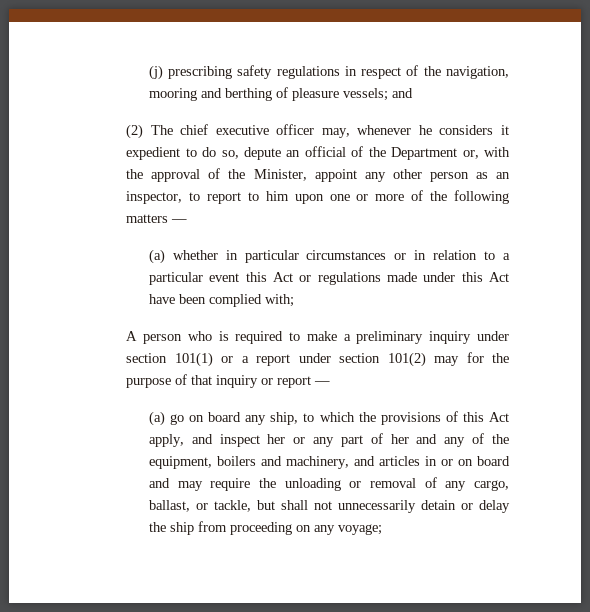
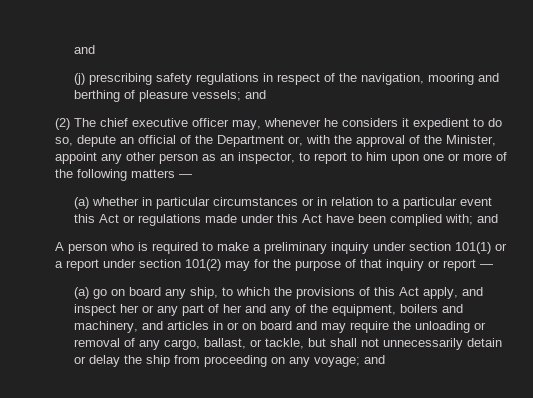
(148, 72) none -> [73,45,95,54] and //
(294, 300) none -> [476,214,498,223] and
(382, 529) none -> [363,355,385,364] and

